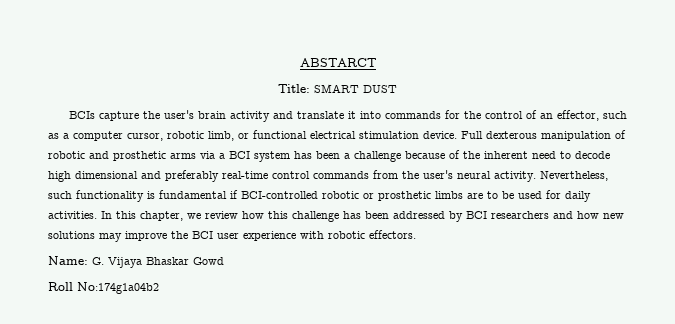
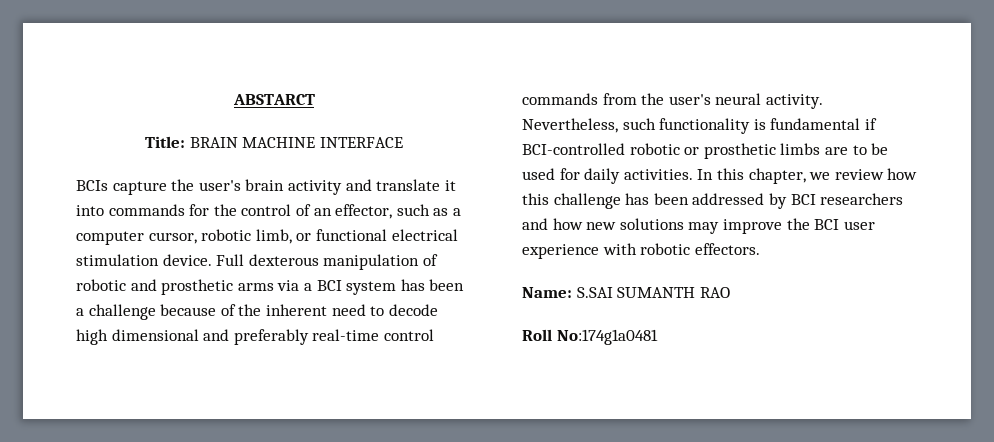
[314,84,397,93] SMART DUST -> [189,137,403,148] BRAIN MACHINE INTERFACE
[92,257,224,268] G. Vijaya Bhaskar Gowd -> [576,287,730,298] S.SAI SUMANTH RAO
[77,282,159,294] No:174g1a04b2 -> [556,329,658,345] No:174g1a0481

